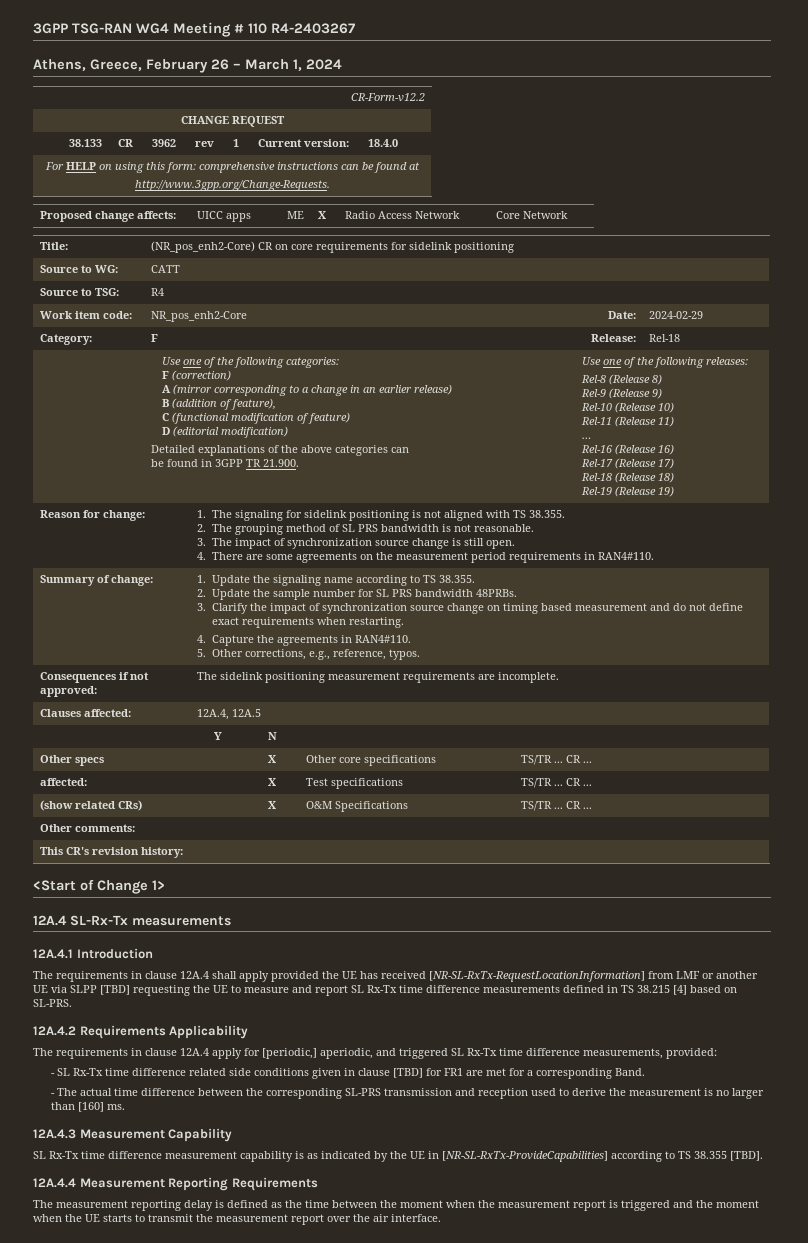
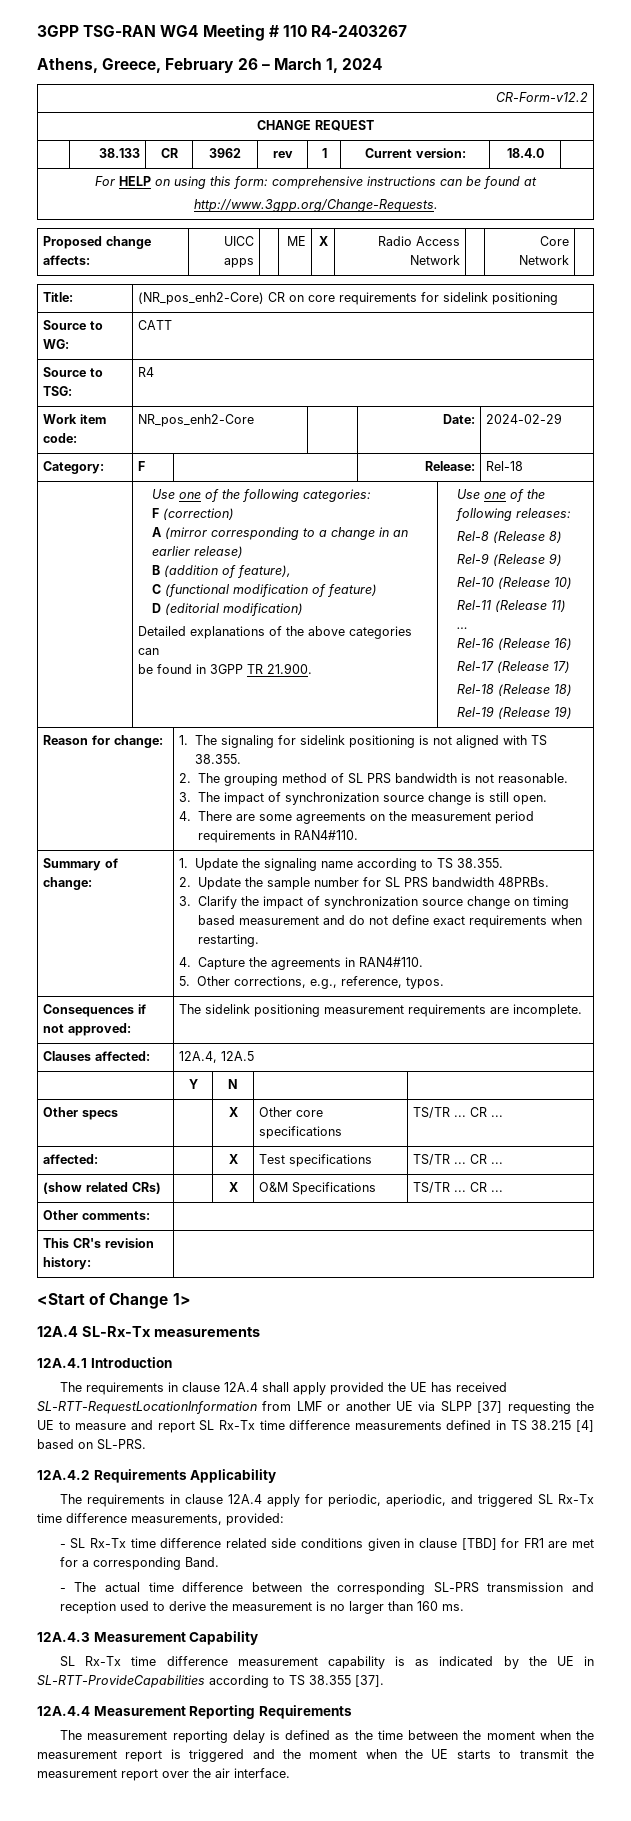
[429,971,645,982] [NR-SL-RxTx-RequestLocationInformation] -> [37,1401,257,1414] SL-RTT-RequestLocationInformation
[100,985,130,995] [TBD] -> [477,1401,503,1413] [37]
[262,1048,317,1059] [periodic,] -> [328,1494,382,1507] periodic,
[78,1102,105,1112] [160] -> [416,1601,438,1611] 160
[442,1151,608,1162] [NR-SL-RxTx-ProvideCapabilities] -> [37,1675,205,1688] SL-RTT-ProvideCapabilities
[730,1151,763,1161] [TBD]. -> [355,1675,384,1687] [37].

